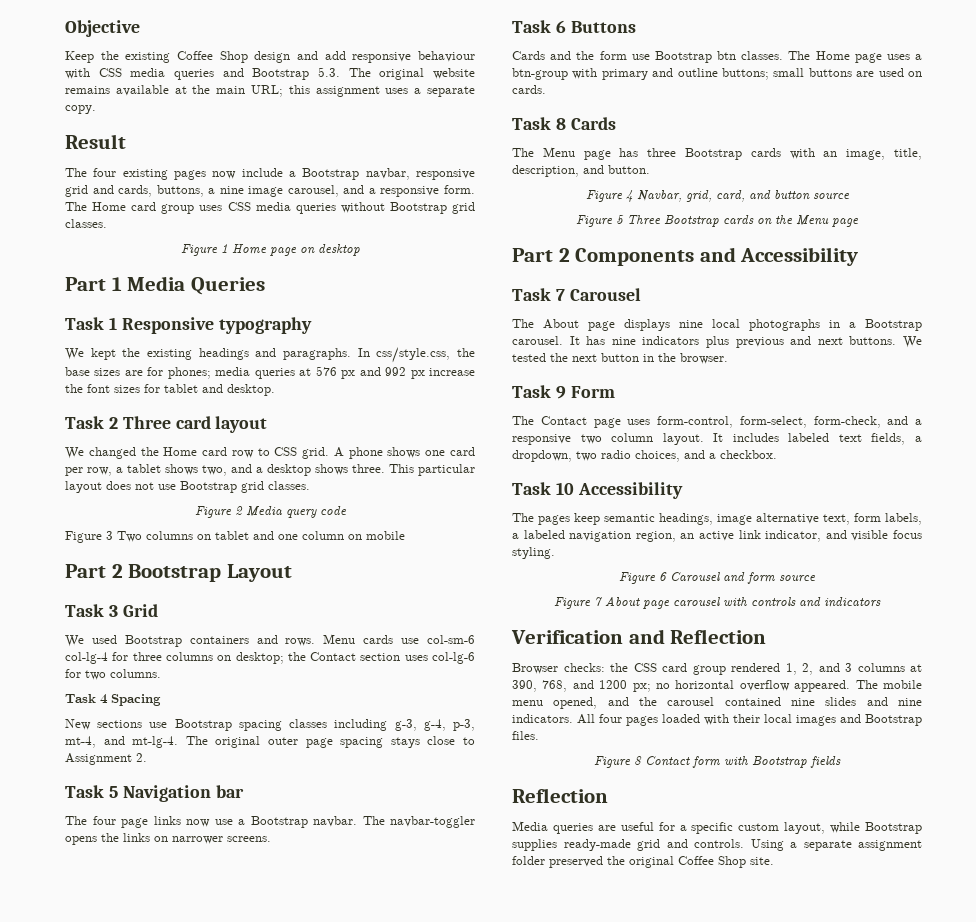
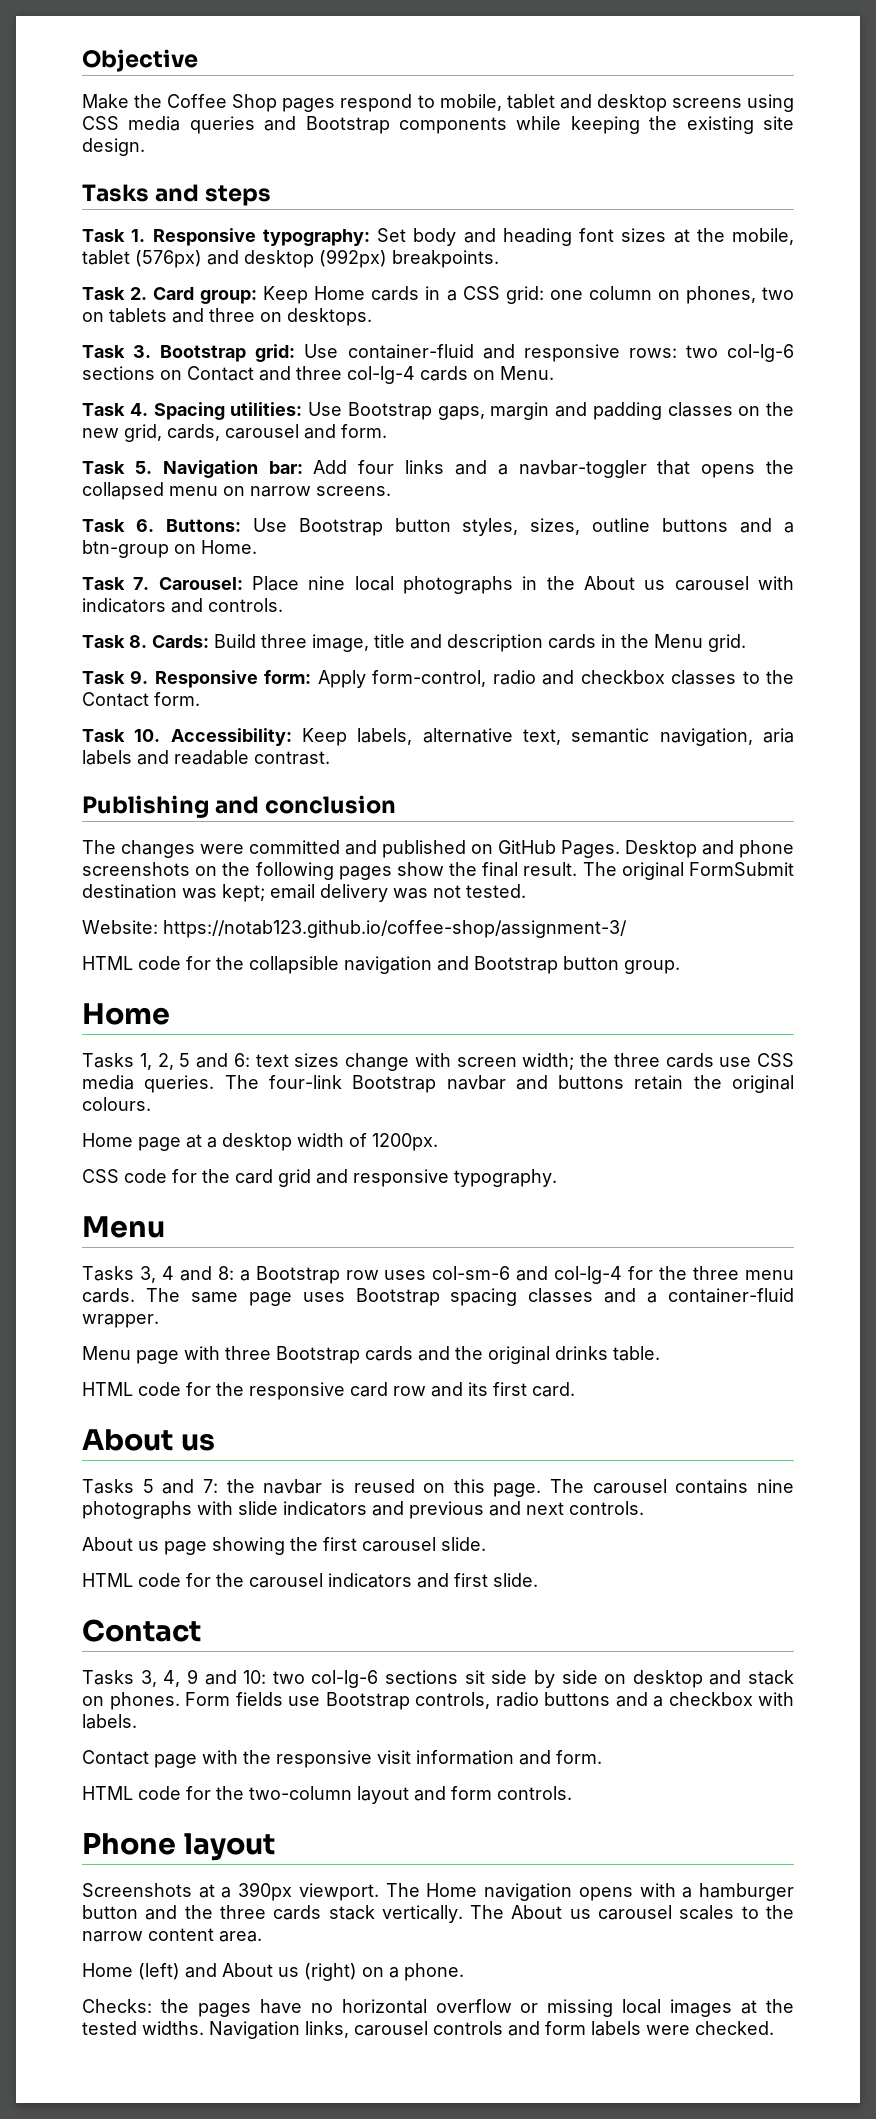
[65,51,475,63] [65,68,90,79] Keep the existing Coffee Shop design and add responsive behaviour with -> [82,94,794,112] Make the Coffee Shop pages respond to mobile, tablet and desktop screens using
[318,67,476,80] [65,85,476,97] [65,105,96,114] [65,134,126,149] [65,168,475,180] [65,185,475,197] [65,202,476,214] [65,219,107,228] [180,244,360,256] [65,276,265,295] [65,317,312,334] [65,347,476,363] [65,366,475,379] [65,384,275,396] [65,416,268,433] [65,447,476,459] [65,464,475,476] [65,481,310,493] [194,506,347,518] [65,531,405,543] [65,564,292,582] [65,604,158,617] [65,634,476,647] [65,652,476,664] [65,669,161,680] [65,694,108,704] 5.3. The original website remains available at the main URL; this assignment uses a separate copy. // Result // The four existing pages now include a Bootstrap navbar, responsive grid and cards, buttons, a nine image carousel, and a responsive form. The Home card group uses CSS media queries without Bootstrap grid classes. // Figure 1 Home page on desktop // Part 1 Media Queries // Task 1 Responsive typography // We kept the existing headings and paragraphs. In css/style.css, the base sizes are for phones; media queries at 576 px and 992 px increase the font sizes for tablet and desktop. // Task 2 Three card layout // We changed the Home card row to CSS grid. A phone shows one card per row, a tablet shows two, and a desktop shows three. This particular layout does not use Bootstrap grid classes. // Figure 2 Media query code // Figure 3 Two columns on tablet and one column on mobile // Part 2 Bootstrap Layout // Task 3 Grid // We used Bootstrap containers and rows. Menu cards use col-sm-6 col-lg-4 for three columns on desktop; the Contact section uses col-lg-6 for two columns. // Task 4 -> [399,116,794,134] [82,138,145,156] [82,184,272,206] [82,228,794,246] [82,249,499,268] [82,286,795,304] [82,308,372,326] [82,344,795,362] [82,366,554,384] [82,403,148,416] components while keeping the existing site design. // Tasks and steps // Task 1. Responsive typography: Set body and heading font sizes at the mobile, tablet (576px) and desktop (992px) breakpoints. // Task 2. Card group: Keep Home cards in a CSS grid: one column on phones, two on tablets and three on desktops. // Task 3. Bootstrap grid: Use container-fluid and responsive rows: two col-lg-6 sections on Contact and three col-lg-4 cards on Menu. // Task 4.
[65,719,476,731] [65,736,476,748] [65,753,147,765] [65,785,244,802] [65,816,475,828] [65,833,271,845] [512,20,636,33] [512,51,922,63] [512,68,922,80] [512,85,546,94] [512,117,616,130] [512,147,922,160] [512,165,650,177] [585,190,850,202] [576,215,859,227] [512,247,859,266] [512,288,641,301] [512,319,922,331] [512,336,922,348] [512,353,728,364] [512,385,615,399] [512,416,922,428] [512,433,922,445] [512,450,777,462] [512,482,683,499] [512,513,922,525] [512,530,922,542] [512,547,555,559] [619,572,816,584] [554,596,881,609] [511,629,767,644] [512,663,922,675] [512,680,922,692] [512,697,922,709] [512,714,922,726] [512,731,539,740] [594,756,841,768] [512,788,608,803] [512,821,922,834] [512,839,922,851] [512,856,774,868] // New sections use Bootstrap spacing classes including g-3, g-4, p-3, mt-4, and mt-lg-4. The original outer page spacing stays close to Assignment 2. // Task 5 Navigation bar // The four page links now use a Bootstrap navbar. The navbar-toggler opens the links on narrower screens. // Task 6 Buttons // Cards and the form use Bootstrap btn classes. The Home page uses a btn-group with primary and outline buttons; small buttons are used on cards. // Task 8 Cards // The Menu page has three Bootstrap cards with an image, title, description, and button. // Figure 4 Navbar, grid, card, and button source // Figure 5 Three Bootstrap cards on the Menu page // Part 2 Components and Accessibility // Task 7 Carousel // The About page displays nine local photographs in a Bootstrap carousel. It has nine indicators plus previous and next buttons. We tested the next button in the browser. // Task 9 Form // The Contact page uses form-control, form-select, form-check, and a responsive two column layout. It includes labeled text fields, a dropdown, two radio choices, and a checkbox. // Task 10 Accessibility // The pages keep semantic headings, image alternative text, form labels, a labeled navigation region, an active link indicator, and visible focus styling. // Figure 6 Carousel and form source // Figure 7 About page carousel with controls and indicators // Verification and Reflection // Browser checks: the CSS card group rendered 1, 2, and 3 columns at 390, 768, and 1200 px; no horizontal overflow appeared. The mobile menu opened, and the carousel contained nine slides and nine indicators. All four pages loaded with their local images and Bootstrap files. // Figure 8 Contact form with Bootstrap fields // Reflection // Media queries are useful for a specific custom layout, while Bootstrap supplies ready-made grid and controls. Using a separate assignment folder preserved the original Coffee Shop site. -> [230,402,794,420] [82,424,387,442] [82,460,795,478] [82,482,391,500] [82,518,794,536] [82,540,257,558] [82,576,795,594] [82,598,283,613] [82,634,746,652] [82,670,795,688] [82,692,200,707] [82,728,794,746] [82,750,330,765] [82,795,397,818] [82,840,794,858] [82,862,794,880] [82,884,526,902] [82,920,627,938] [82,956,680,974] [82,1003,170,1025] [82,1053,794,1071] [82,1075,794,1093] [82,1097,151,1111] [82,1133,438,1151] [82,1169,557,1187] [82,1216,165,1238] [82,1266,794,1284] [82,1288,794,1306] [82,1314,159,1328] [82,1346,660,1364] [82,1382,575,1400] [82,1429,215,1451] [82,1479,794,1497] [82,1501,644,1519] [82,1537,486,1555] [82,1573,538,1588] [82,1619,201,1642] [82,1669,794,1688] [82,1692,794,1710] [82,1714,137,1729] [82,1750,602,1768] [82,1786,572,1804] [82,1833,275,1861] [82,1882,795,1901] [82,1905,794,1923] [82,1928,262,1942] [82,1963,464,1981] [82,1999,794,2017] [82,2021,774,2039] utilities: Use Bootstrap gaps, margin and padding classes on the new grid, cards, carousel and form. // Task 5. Navigation bar: Add four links and a navbar-toggler that opens the collapsed menu on narrow screens. // Task 6. Buttons: Use Bootstrap button styles, sizes, outline buttons and a btn-group on Home. // Task 7. Carousel: Place nine local photographs in the About us carousel with indicators and controls. // Task 8. Cards: Build three image, title and description cards in the Menu grid. // Task 9. Responsive form: Apply form-control, radio and checkbox classes to the Contact form. // Task 10. Accessibility: Keep labels, alternative text, semantic navigation, aria labels and readable contrast. // Publishing and conclusion // The changes were committed and published on GitHub Pages. Desktop and phone screenshots on the following pages show the final result. The original FormSubmit destination was kept; email delivery was not tested. // Website: https://notab123.github.io/coffee-shop/assignment-3/ // HTML code for the collapsible navigation and Bootstrap button group. // Home // Tasks 1, 2, 5 and 6: text sizes change with screen width; the three cards use CSS media queries. The four-link Bootstrap navbar and buttons retain the original colours. // Home page at a desktop width of 1200px. // CSS code for the card grid and responsive typography. // Menu // Tasks 3, 4 and 8: a Bootstrap row uses col-sm-6 and col-lg-4 for the three menu cards. The same page uses Bootstrap spacing classes and a container-fluid wrapper. // Menu page with three Bootstrap cards and the original drinks table. // HTML code for the responsive card row and its first card. // About us // Tasks 5 and 7: the navbar is reused on this page. The carousel contains nine photographs with slide indicators and previous and next controls. // About us page showing the first carousel slide. // HTML code for the carousel indicators and first slide. // Contact // Tasks 3, 4, 9 and 10: two col-lg-6 sections sit side by side on desktop and stack on phones. Form fields use Bootstrap controls, radio buttons and a checkbox with labels. // Contact page with the responsive visit information and form. // HTML code for the two-column layout and form controls. // Phone layout // Screenshots at a 390px viewport. The Home navigation opens with a hamburger button and the three cards stack vertically. The About us carousel scales to the narrow content area. // Home (left) and About us (right) on a phone. // Checks: the pages have no horizontal overflow or missing local images at the tested widths. Navigation links, carousel controls and form labels were checked.

